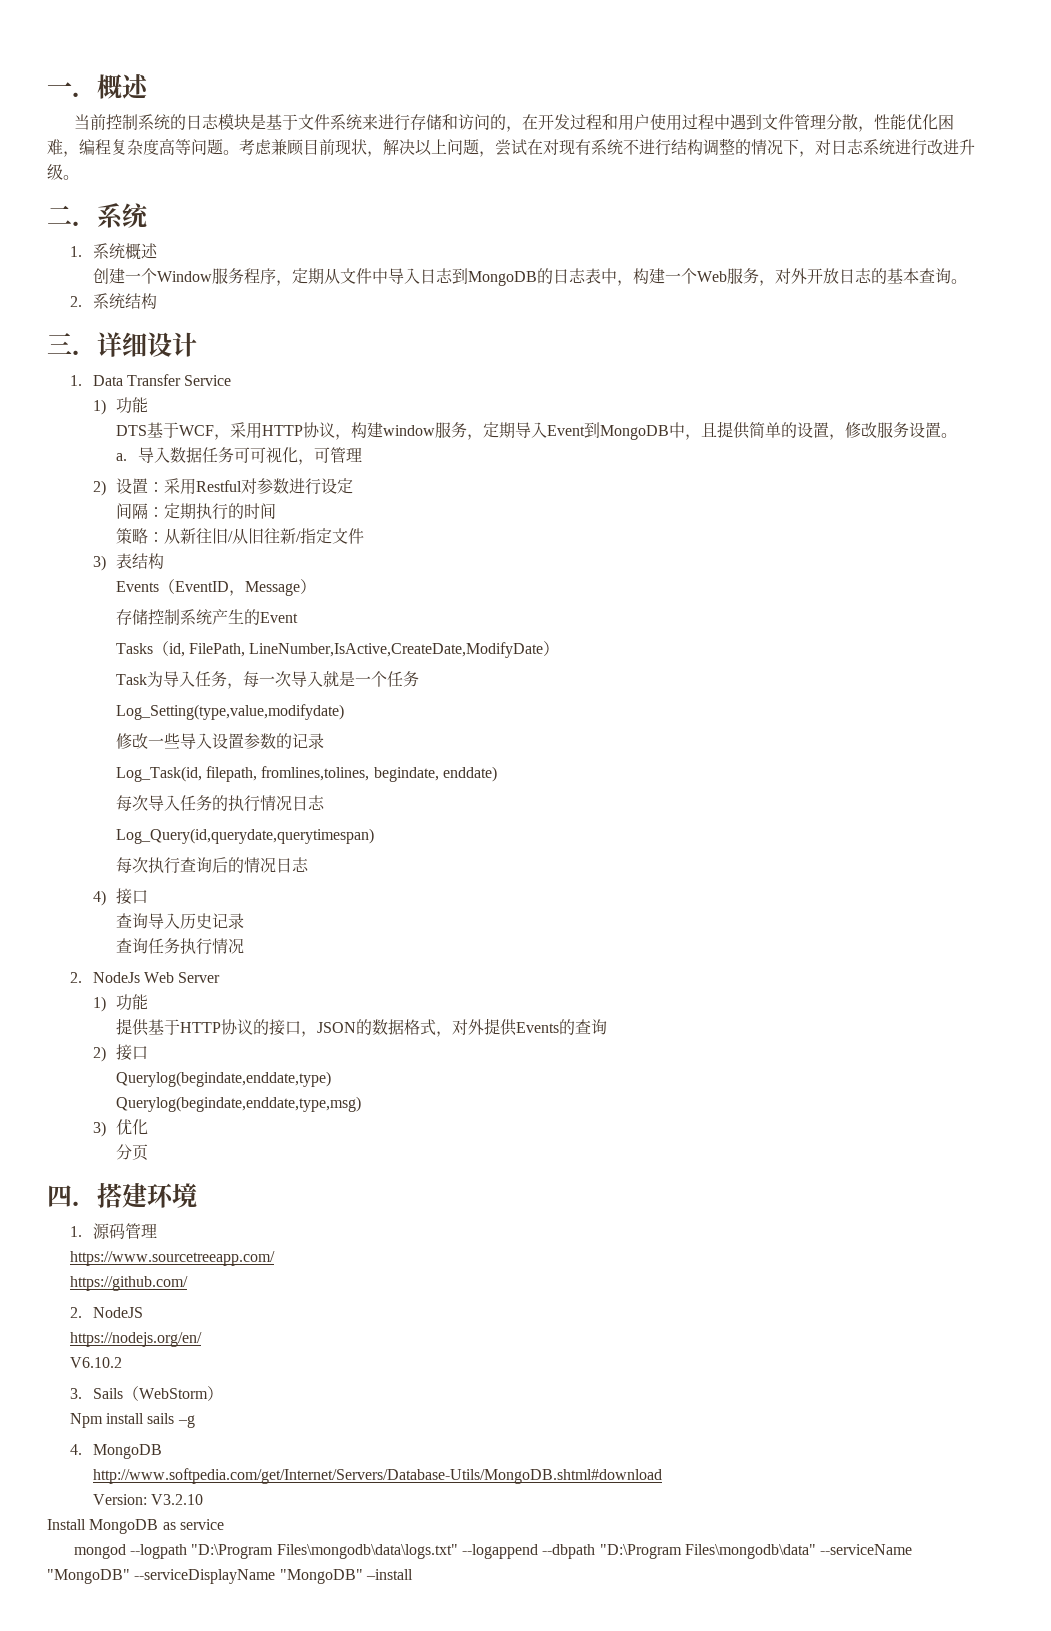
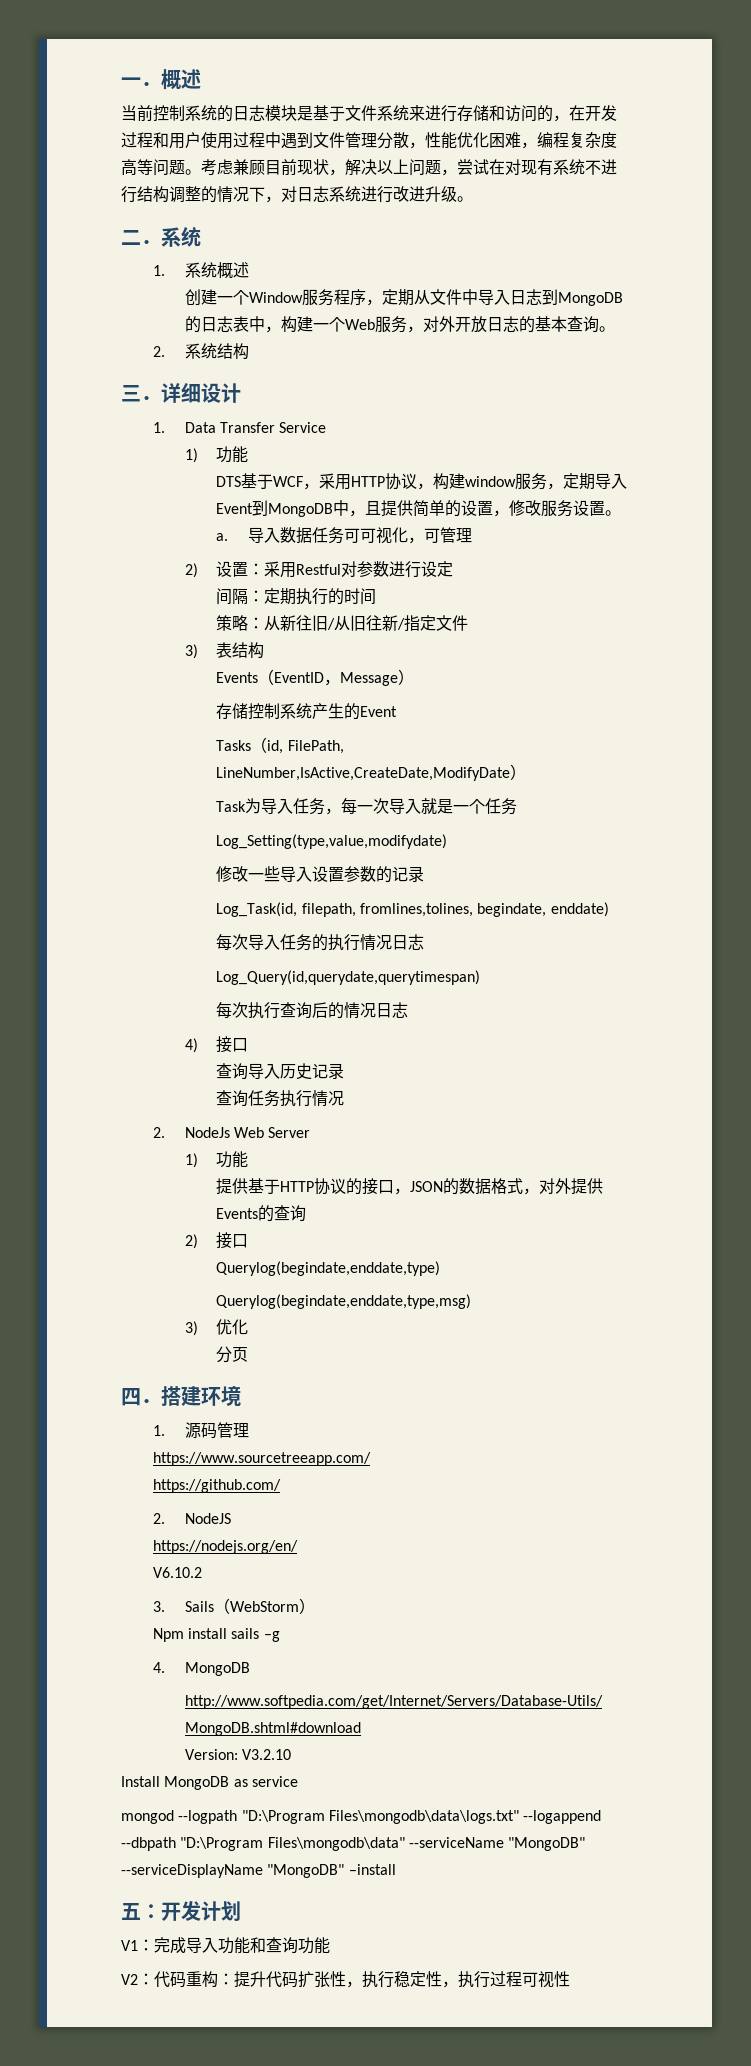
(413, 1574) none -> [121,1901,241,1921] [121,1937,330,1954] [121,1971,570,1988] // 五：开发计划 // V1：完成导入功能和查询功能 // V2：代码重构：提升代码扩张性，执行稳定性，执行过程可视性

